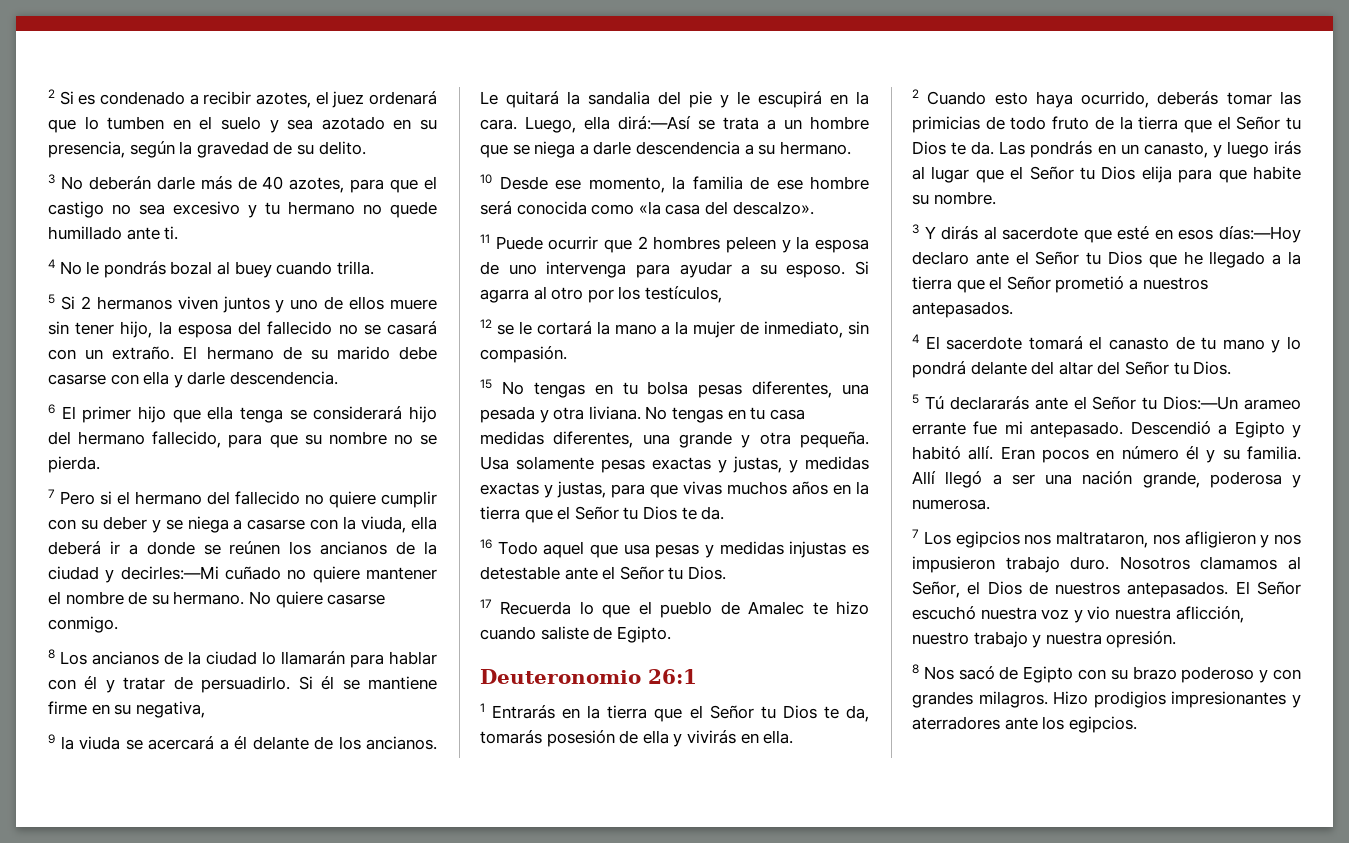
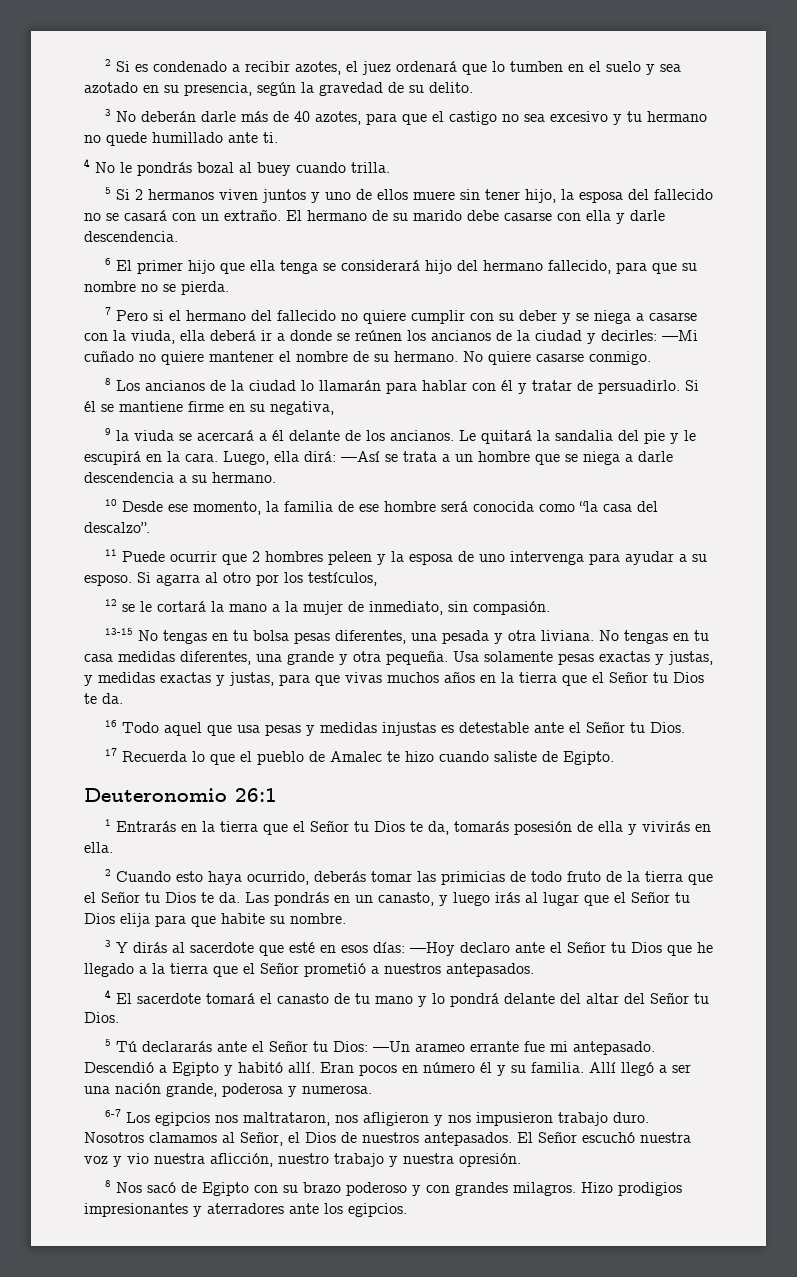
[120,566,219,580] decirles:—Mi -> [601,330,698,341] decirles: —Mi
[618,116,691,130] dirá:—Así -> [304,451,380,462] dirá: —Así
[638,201,661,215] «la -> [578,501,598,512] “la
[732,201,814,215] descalzo». -> [84,522,150,533] descalzo”.
[480,379,492,389] 15 -> [104,628,133,635] 13-15
[1219,226,1301,243] días:—Hoy -> [372,942,455,956] días: —Hoy
[1163,396,1239,410] Dios:—Un -> [332,1041,410,1052] Dios: —Un
[912,529,919,538] 7 -> [104,1109,121,1117] 6-7

